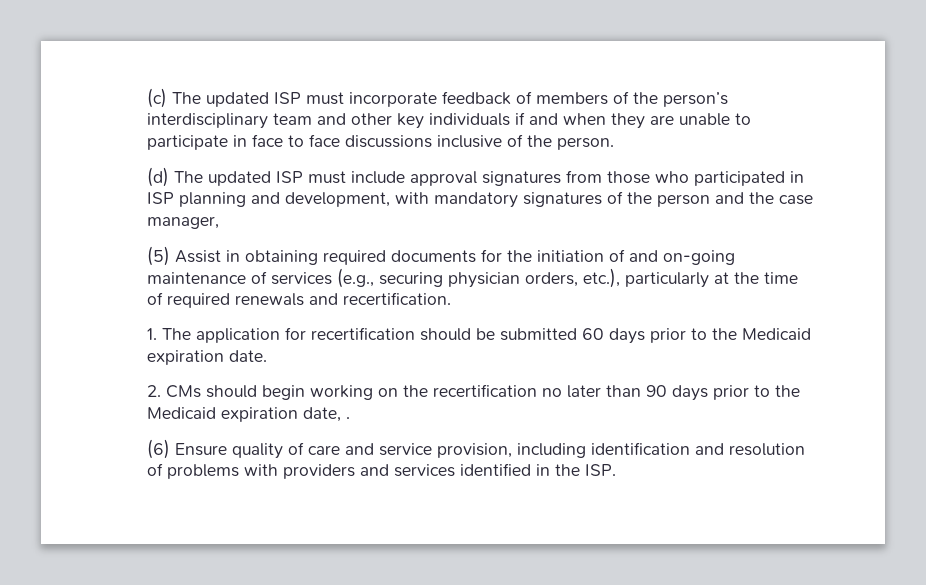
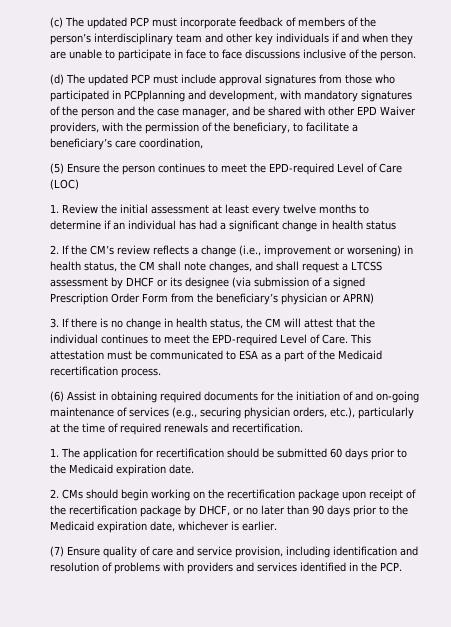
[273,92,301,104] ISP -> [130,17,150,27] PCP
[275,171,303,183] ISP -> [131,74,151,84] PCP
[146,192,246,207] ISP planning -> [124,90,186,102] PCPplanning
[146,246,170,266] // (5) -> [232,106,417,116] [50,122,359,134] [50,138,204,150] [50,163,403,175] [50,179,80,190] [50,204,370,216] [50,220,397,232] [50,245,414,257] [50,261,383,273] [50,277,366,289] [50,293,375,305] [50,318,376,330] [50,334,372,346] [50,350,383,362] [50,366,162,378] [50,391,65,402] and be shared with other EPD Waiver providers, with the permission of the beneficiary, to facilitate a beneficiary’s care coordination, // (5) Ensure the person continues to meet the EPD-required Level of Care (LOC) // 1. Review the initial assessment at least every twelve months to determine if an individual has had a significant change in health status // 2. If the CM’s review reflects a change (i.e., improvement or worsening) in health status, the CM shall note changes, and shall request a LTCSS assessment by DHCF or its designee (via submission of a signed Prescription Order Form from the beneficiary’s physician or APRN) // 3. If there is no change in health status, the CM will attest that the individual continues to meet the EPD-required Level of Care. This attestation must be communicated to ESA as a part of the Medicaid recertification process. // (6)
(537, 390) none -> [298,489,417,501] [50,505,245,517] package upon receipt of the recertification package by DHCF, or
[345,417,350,419] [146,439,170,459] . // (6) -> [178,521,278,531] [50,546,65,557] whichever is earlier. // (7)
[584,464,616,476] ISP. -> [380,562,403,572] PCP.

